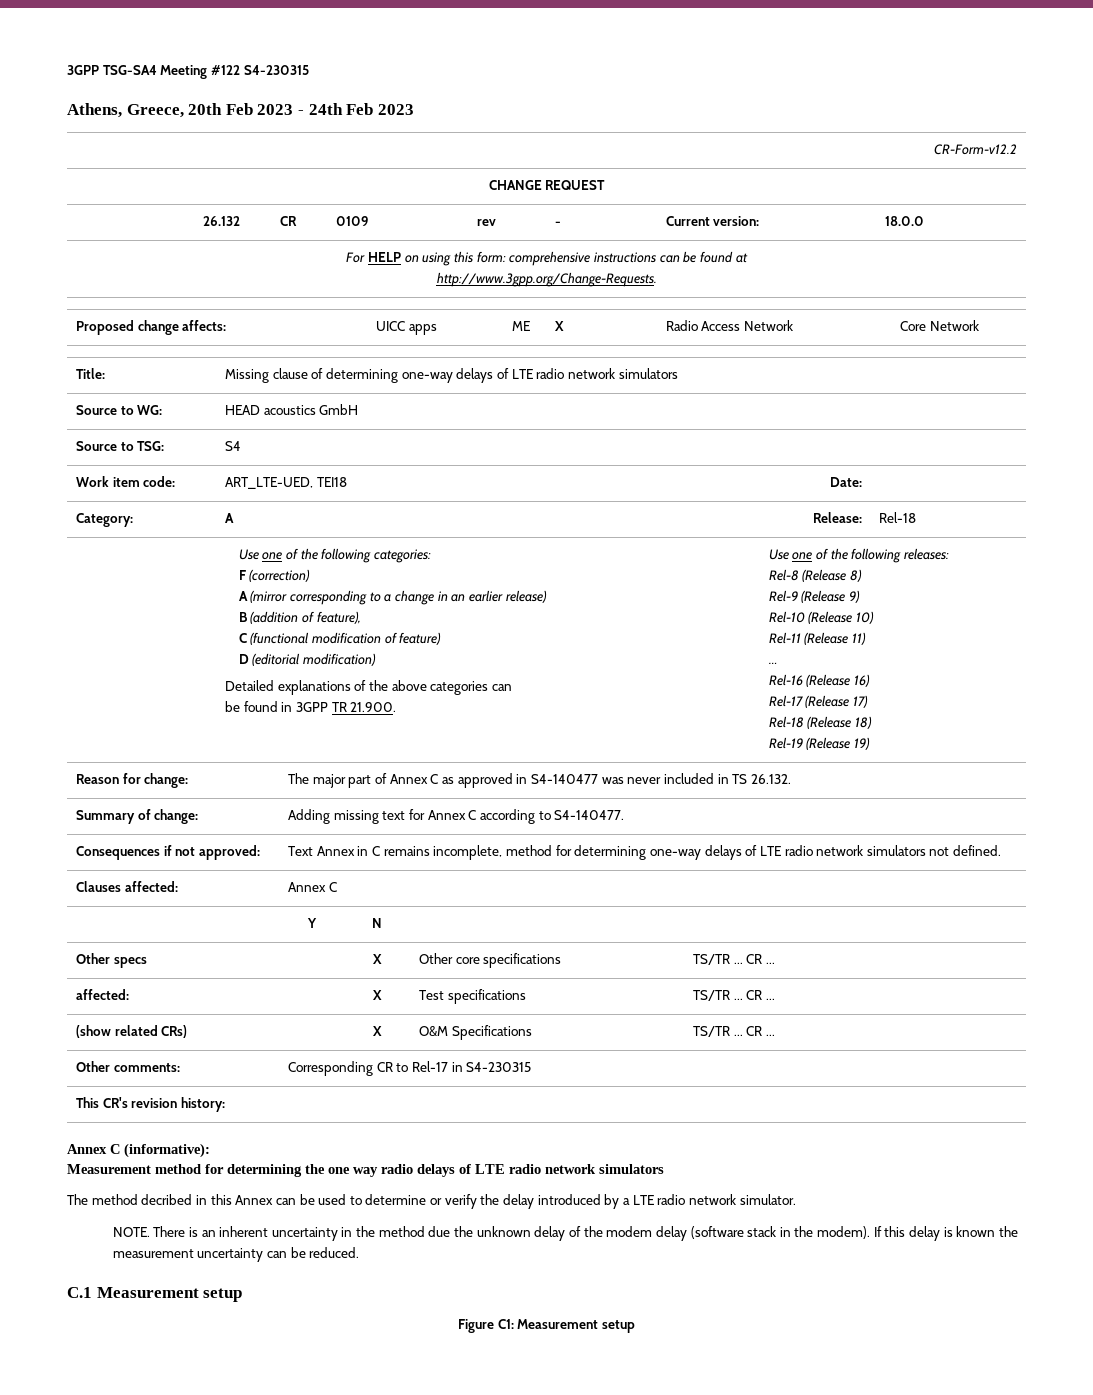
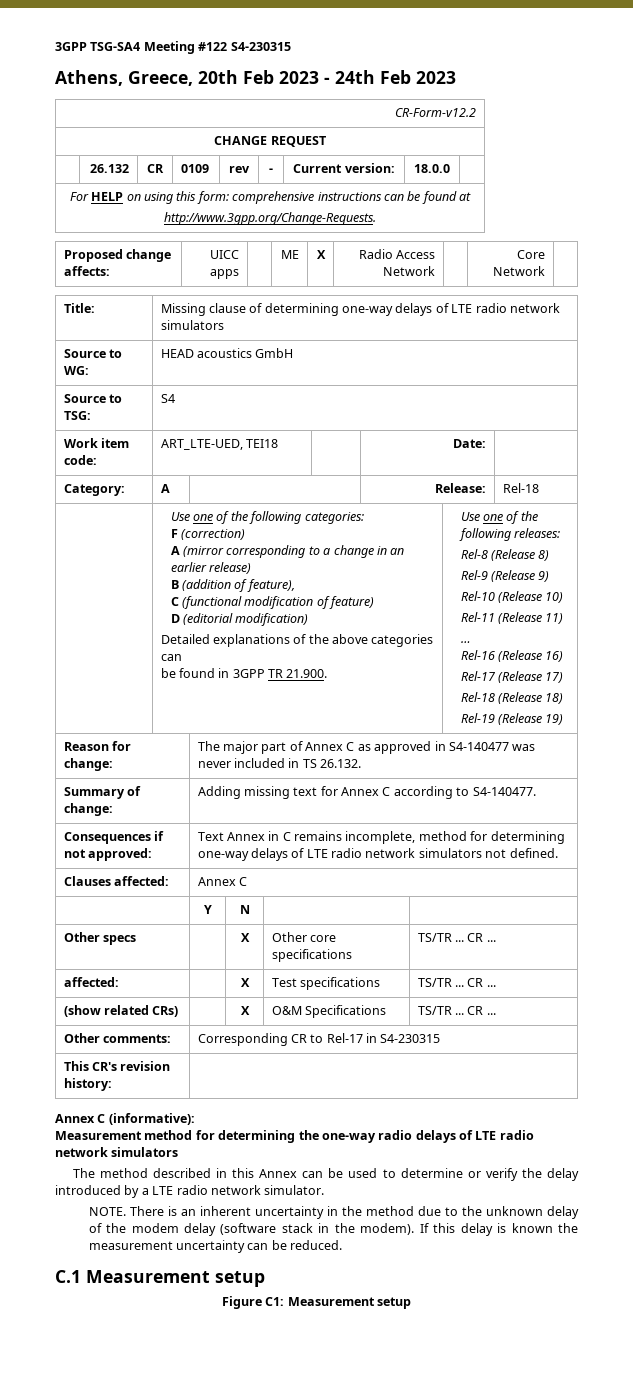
[328,1167,378,1177] one way -> [321,1133,376,1143] one-way
[141,1194,193,1205] decribed -> [152,1168,211,1178] described
(451, 1231) none -> [444,1207,458,1216] to

